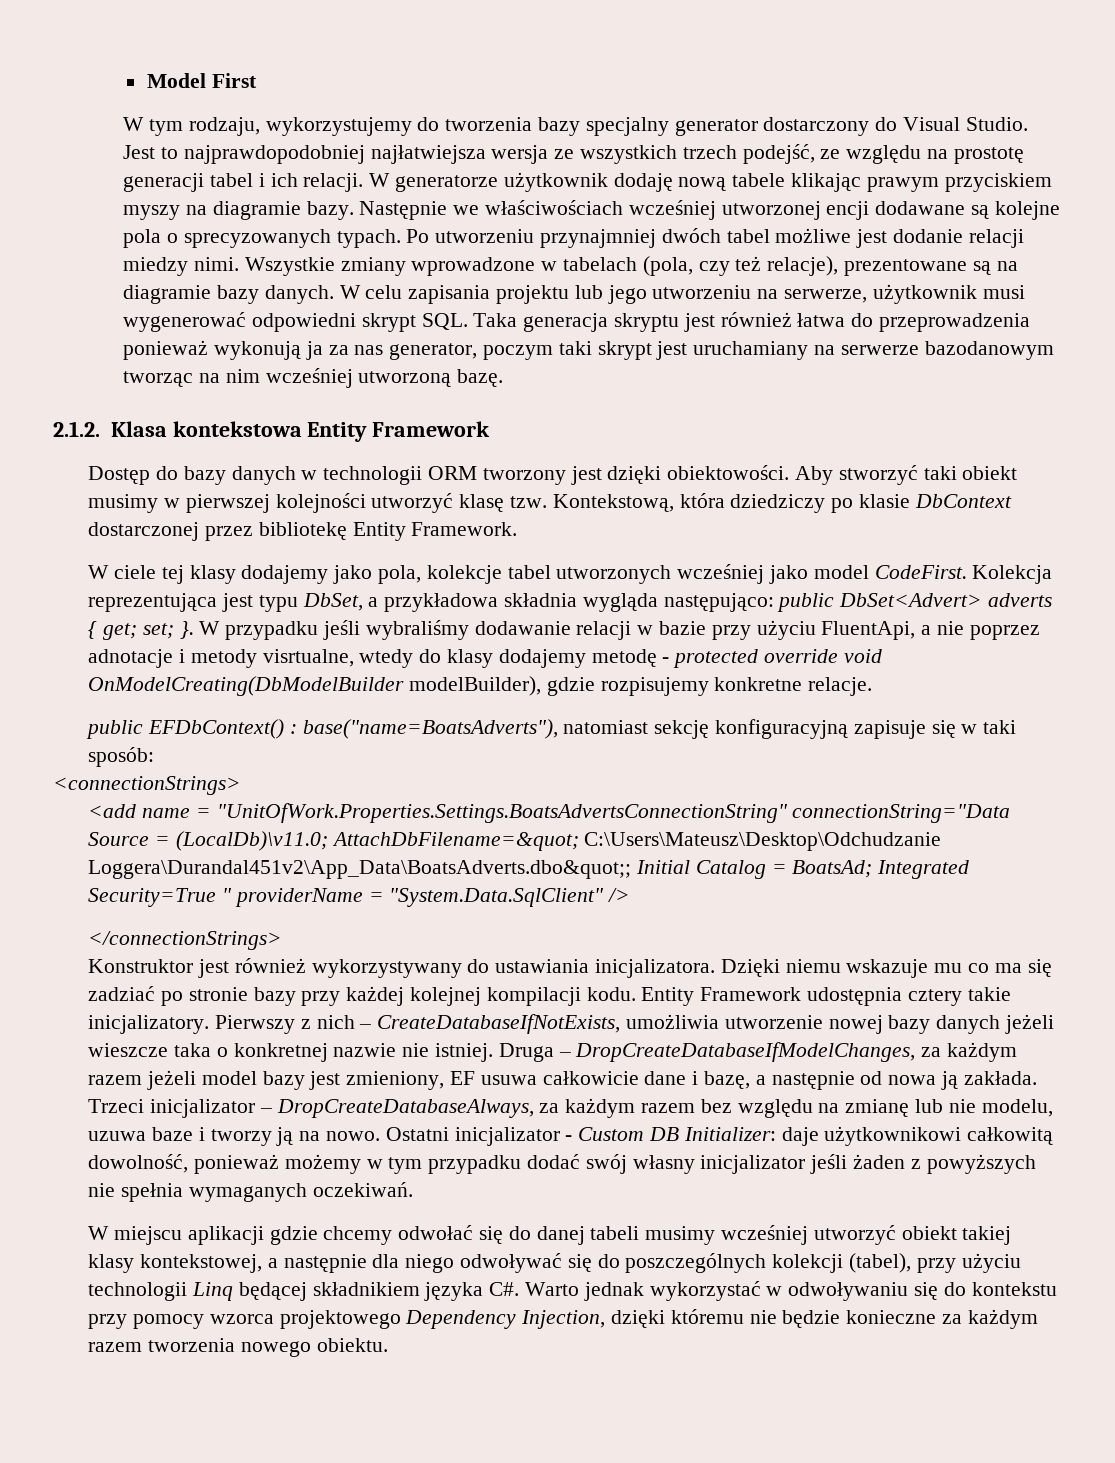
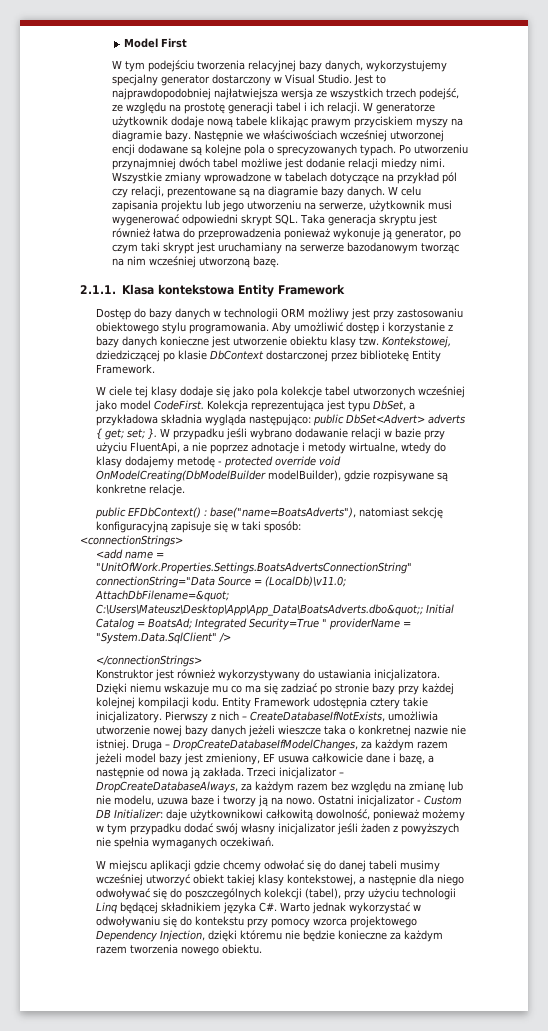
[188,117,581,136] rodzaju, wykorzystujemy do tworzenia bazy -> [147,60,447,72] podejściu tworzenia relacyjnej bazy danych, wykorzystujemy
[875,117,898,131] do -> [273,76,282,83] w
[613,173,673,192] dodaję -> [170,116,204,128] dodaje
[642,256,839,276] (pola, czy też relacje), -> [329,172,457,184] [111,186,164,198] dotyczące na przykład pól czy relacji,
[213,341,554,360] wykonują ja za nas generator, poczym -> [332,228,461,240] [111,244,138,254] wykonuje ją generator, po czym
[53,421,100,437] 2.1.2. -> [80,285,116,294] 2.1.1.
[482,465,1018,485] [88,493,826,513] tworzony jest dzięki obiektowości. Aby stworzyć taki obiekt musimy w pierwszej kolejności utworzyć klasę tzw. Kontekstową, która dziedziczy -> [307,308,463,320] [95,322,453,334] [95,336,451,348] [95,350,160,362] możliwy jest przy zastosowaniu obiektowego stylu programowania. Aby umożliwić dostęp i korzystanie z bazy danych konieczne jest utworzenie obiektu klasy tzw. Kontekstowej, dziedziczącej
[241,565,421,584] dodajemy jako pola, -> [179,386,278,398] dodaje się jako pola
[365,620,469,640] wybraliśmy -> [249,428,292,440] wybrano
[262,649,354,667] visrtualne, -> [348,442,398,453] wirtualne,
[600,677,709,696] rozpisujemy -> [372,470,448,482] rozpisywane są
[584,832,942,851] [88,860,632,879] C:\Users\Mateusz\Desktop\Odchudzanie Loggera\Durandal451v2\App_Data\BoatsAdverts.dbo&quot;; -> [95,604,423,616] C:\Users\Mateusz\Desktop\App\App_Data\BoatsAdverts.dbo&quot;;

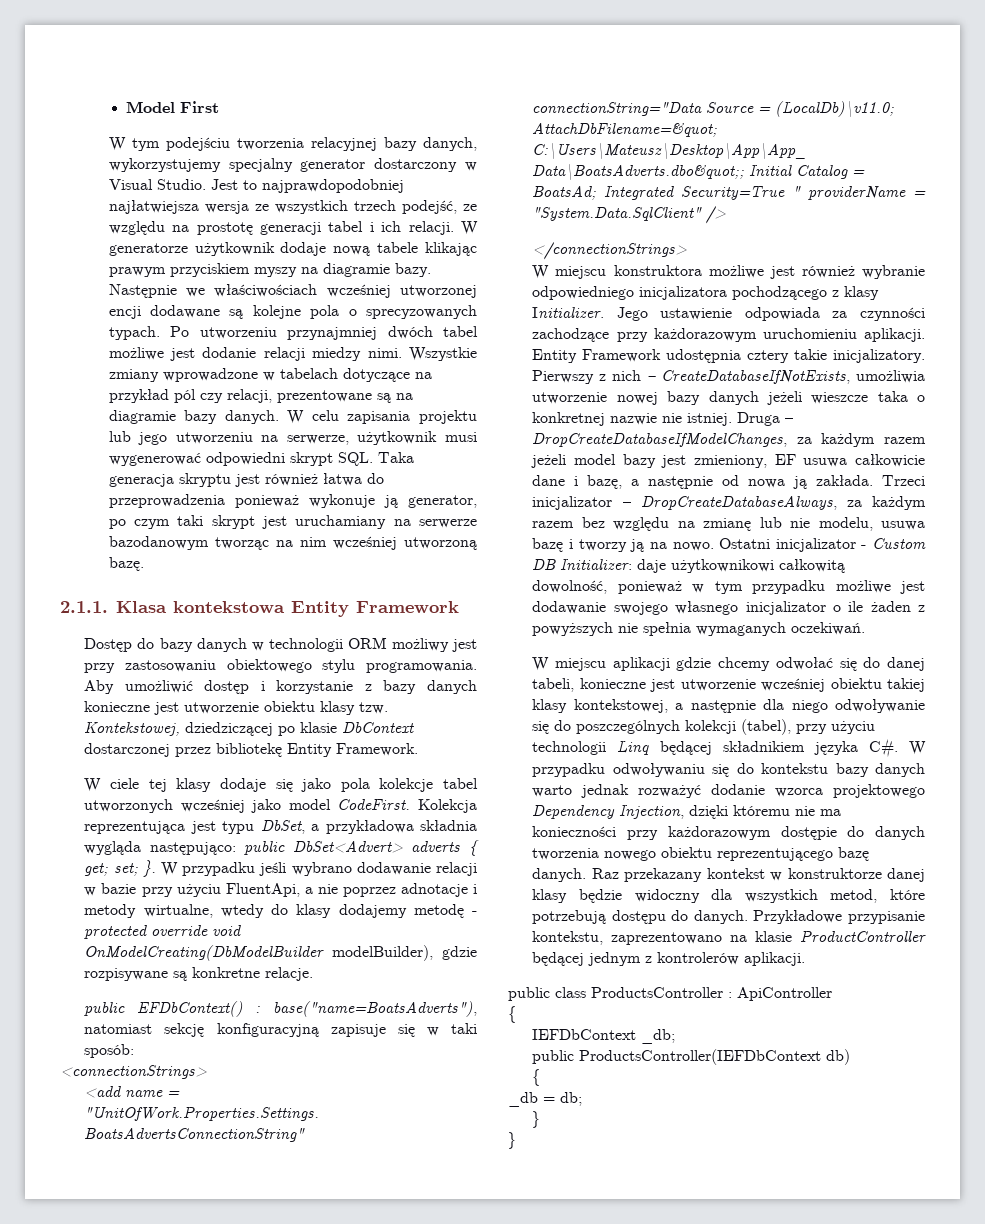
[95,669,440,681] [95,683,454,695] [95,697,219,709] Konstruktor jest również wykorzystywany do ustawiania inicjalizatora. Dzięki niemu wskazuje mu co ma się zadziać po stronie bazy przy każdej kolejnej kompilacji kodu. -> [532,265,925,279] [532,286,880,300] [532,307,925,321] [532,328,925,342] W miejscu konstruktora możliwe jest również wybranie odpowiedniego inicjalizatora pochodzącego z klasy Initializer. Jego ustawienie odpowiada za czynności zachodzące przy każdorazowym uruchomieniu aplikacji.
[156,795,214,805] uzuwa baze -> [881,521,925,530] [532,538,564,552] usuwa bazę
[421,809,465,821] możemy -> (682, 587) none
[183,823,358,835] dodać swój własny inicjalizator jeśli -> [835,580,925,594] [532,601,864,615] możliwe jest dodawanie swojego własnego inicjalizator o ile
[368,860,440,872] [95,874,224,886] tabeli musimy wcześniej utworzyć obiekt -> [532,678,882,692] tabeli, konieczne jest utworzenie wcześniej obiektu
[95,888,150,900] odwoływać -> [835,699,925,713] odwoływanie
[279,902,421,914] [95,916,310,928] Warto jednak wykorzystać w odwoływaniu się do kontekstu przy pomocy -> [909,741,926,755] [532,763,925,777] [532,784,766,798] W przypadku odwoływaniu się do kontekstu bazy danych warto jednak rozważyć dodanie
[302,930,443,942] [95,944,262,956] będzie konieczne za każdym razem tworzenia nowego obiektu. -> [820,809,842,816] [532,826,925,840] [532,847,870,861] [532,868,925,882] [532,889,925,903] [532,910,925,924] [532,930,926,945] [532,952,806,966] [508,987,832,1001] [508,1006,516,1023] [532,1029,676,1044] [532,1049,851,1065] [532,1069,541,1086] [508,1092,582,1107] [532,1111,541,1128] [508,1132,516,1149] ma konieczności przy każdorazowym dostępie do danych tworzenia nowego obiektu reprezentującego bazę danych. Raz przekazany kontekst w konstruktorze danej klasy będzie widoczny dla wszystkich metod, które potrzebują dostępu do danych. Przykładowe przypisanie kontekstu, zaprezentowano na klasie ProductController będącej jednym z kontrolerów aplikacji. // public class ProductsController : ApiController // { // IEFDbContext _db; // public ProductsController(IEFDbContext db) // { // _db = db; // } // }

